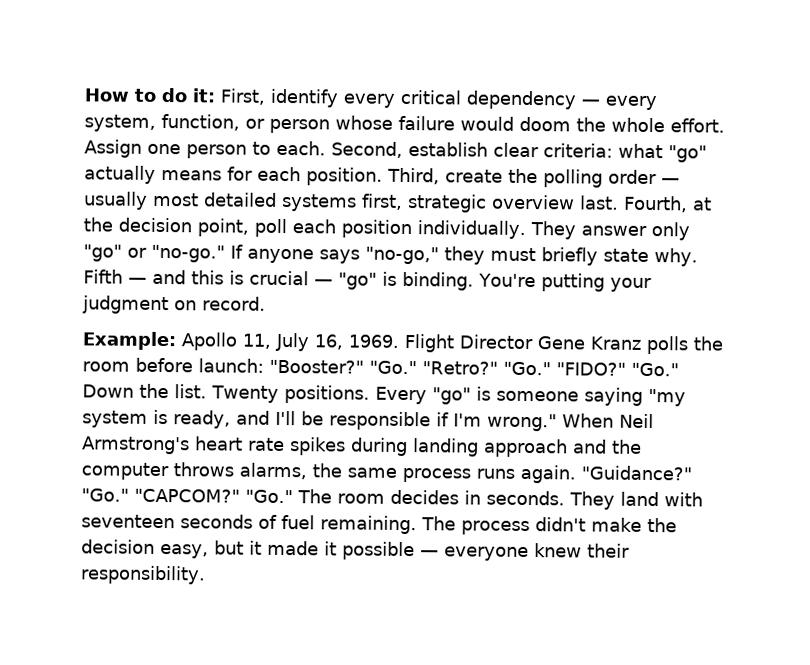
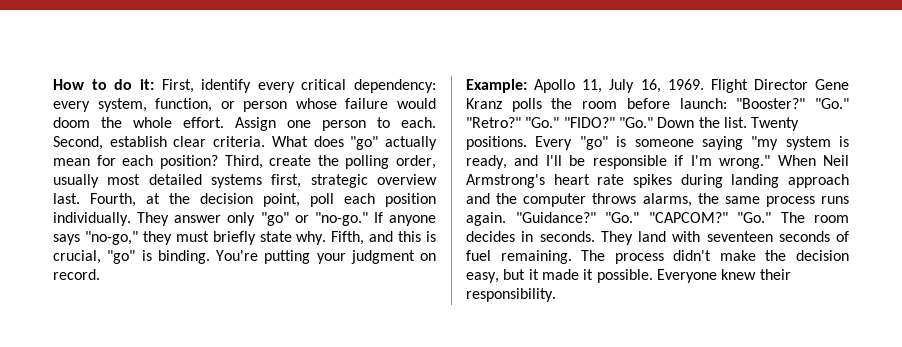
[465,90,600,110] dependency — -> [354,79,436,93] dependency:
[543,143,663,159] criteria: what -> [213,136,344,147] criteria. What does
[161,169,222,181] means -> [53,158,90,166] mean
[306,167,383,186] position. -> [159,155,218,169] position?
[608,169,680,185] order — -> [396,155,436,169] order,
[83,269,147,284] Fifth — -> [331,231,365,245] Fifth,
[248,270,333,286] crucial — -> [53,250,101,264] crucial,
[342,541,529,562] possible — everyone -> [596,269,717,283] possible. Everyone

